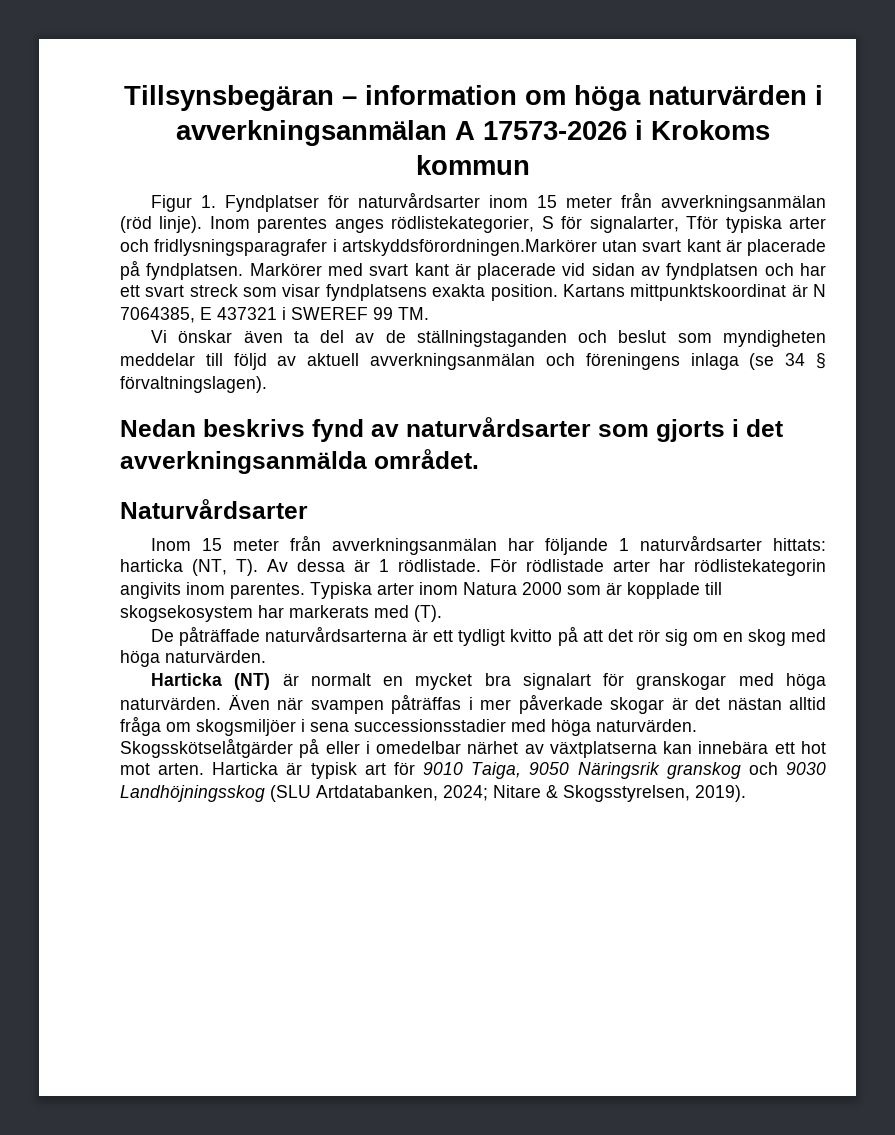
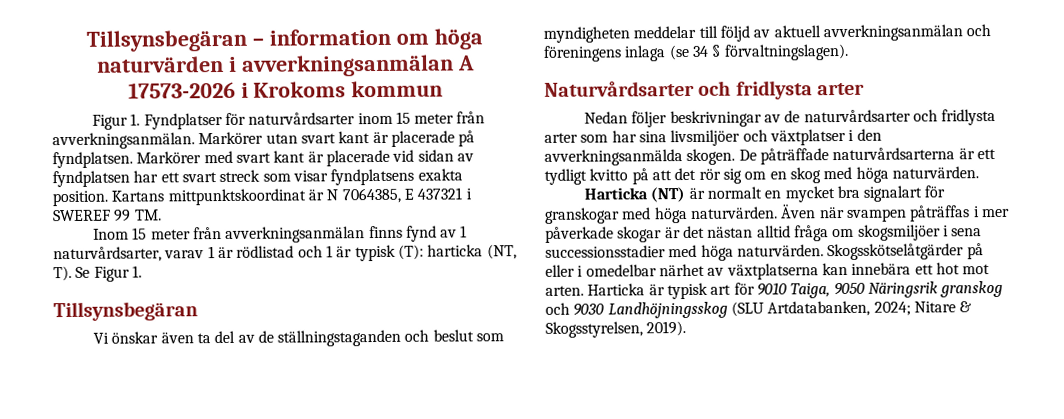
[661,195,826,212] [120,216,827,233] [120,239,597,256] avverkningsanmälan (röd linje). Inom parentes anges rödlistekategorier, S för signalarter, Tför typiska arter och fridlysningsparagrafer i artskyddsförordningen.Markörer -> [52,131,264,150] avverkningsanmälan. Markörer
[764,263,794,276] och -> (130, 179) none
(429, 313) none -> [92,225,468,243] [53,244,517,263] [53,265,142,282] [53,301,198,322] // Inom 15 meter från avverkningsanmälan finns fynd av 1 naturvårdsarter, varav 1 är rödlistad och 1 är typisk (T): harticka (NT, T). Se Figur 1. // Tillsynsbegäran
[120,417,783,442] [120,449,479,474] [120,499,308,519] [151,535,826,555] [120,559,826,576] [120,582,722,599] [120,605,442,622] Nedan beskrivs fynd av naturvårdsarter som gjorts i det avverkningsanmälda området. // Naturvårdsarter // Inom 15 meter från avverkningsanmälan har följande 1 naturvårdsarter hittats: harticka (NT, T). Av dessa är 1 rödlistade. För rödlistade arter har rödlistekategorin angivits inom parentes. Typiska arter inom Natura 2000 som är kopplade till skogsekosystem har markerats med (T). // -> [544,80,866,100] [583,108,997,128] [544,128,882,147] [544,148,736,166] Naturvårdsarter och fridlysta arter // Nedan följer beskrivningar av de naturvårdsarter och fridlysta arter som har sina livsmiljöer och växtplatser i den avverkningsanmälda skogen.

